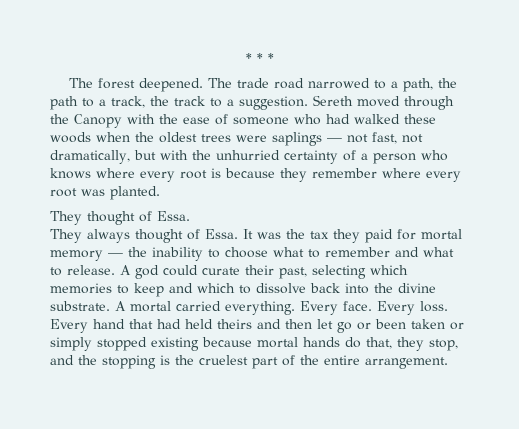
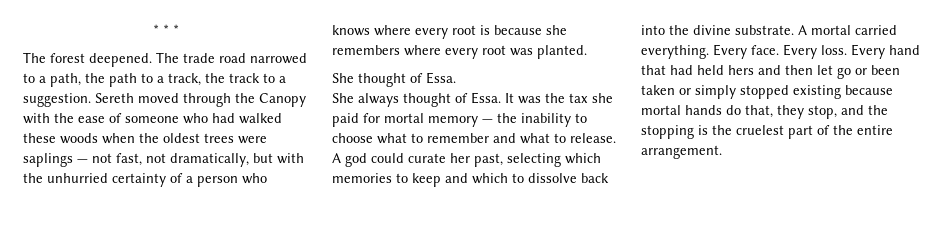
[280,168,377,182] they remember -> [546,25,567,35] [332,45,400,55] she remembers
[50,211,82,225] They -> [332,73,354,83] She
[50,229,82,243] They -> [332,93,354,103] She
[333,229,360,243] they -> [592,93,613,103] she
[245,265,274,275] their -> [450,153,470,163] her
[217,319,252,329] theirs -> [728,65,754,75] hers

